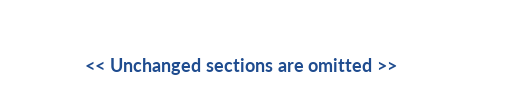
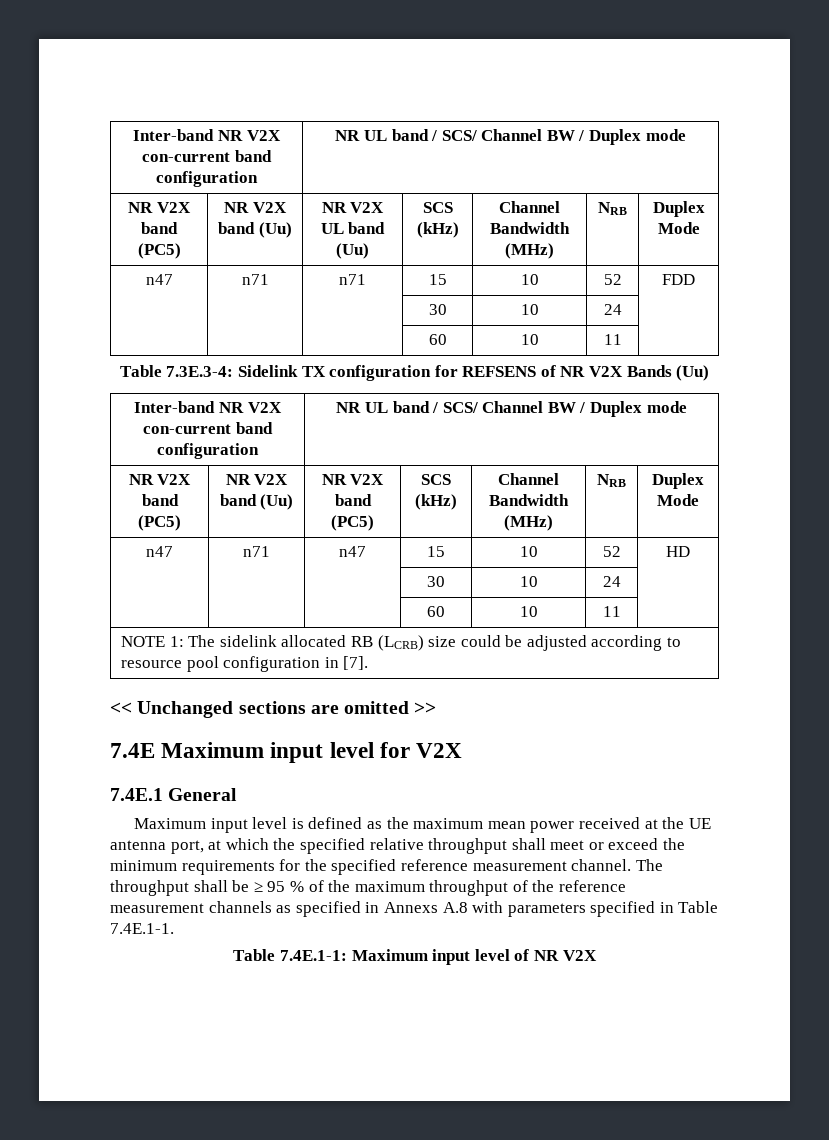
(85, 66) none -> [133,129,281,141] [142,150,272,162] [156,171,258,187] [335,129,686,145] [128,202,191,213] [141,222,178,234] [137,243,181,259] [224,202,287,213] [218,222,292,238] [321,202,385,213] [320,222,386,234] [336,243,369,259] [422,202,453,213] [416,222,459,238] [499,201,560,213] [490,222,570,234] [505,243,554,259] [598,202,627,215] [652,201,705,217] [657,222,700,234] [145,274,173,285] [241,274,269,285] [339,274,366,285] [428,274,447,285] [520,274,539,285] [603,274,622,285] [662,274,695,285] [428,304,447,315] [520,304,539,315] [603,304,622,315] [428,334,447,345] [520,334,539,345] [603,334,622,345] [119,365,710,381] [134,401,282,413] [143,422,273,434] [157,443,259,459] [336,401,687,417] [128,474,192,485] [141,494,179,506] [138,515,181,531] [225,474,289,485] [219,494,294,510] [321,474,385,485] [334,494,372,506] [331,515,374,531] [421,474,451,485] [415,494,457,510] [498,473,559,485] [489,494,569,506] [504,515,553,531] [597,474,626,487] [652,473,704,489] [657,494,699,506] [146,546,173,557] [243,546,270,557] [339,546,366,557] [427,546,445,557] [519,546,538,557] [602,546,621,557] [666,546,690,557] [427,576,445,587] [519,576,538,587] [602,576,621,587] [427,606,445,617] [519,606,538,617] [602,606,621,617] [120,635,682,651] [120,656,369,672] Inter-band NR V2X con-current band configuration | NR UL band / SCS/ Channel BW / Duplex mode // NR V2X band (PC5) | NR V2X band (Uu) | NR V2X UL band (Uu) | SCS (kHz) | Channel Bandwidth (MHz) | NRB | Duplex Mode // n47 | n71 | n71 | 15 | 10 | 52 | FDD // | | | 30 | 10 | 24 | // | | | 60 | 10 | 11 | // Table 7.3E.3-4: Sidelink TX configuration for REFSENS of NR V2X Bands (Uu) // Inter-band NR V2X con-current band configuration | NR UL band / SCS/ Channel BW / Duplex mode // NR V2X band (PC5) | NR V2X band (Uu) | NR V2X band (PC5) | SCS (kHz) | Channel Bandwidth (MHz) | NRB | Duplex Mode // n47 | n71 | n47 | 15 | 10 | 52 | HD // | | | 30 | 10 | 24 | // | | | 60 | 10 | 11 | // NOTE 1: The sidelink allocated RB (LCRB) size could be adjusted according to resource pool configuration in [7]. //
(398, 66) none -> [110,742,463,763] [110,788,238,801] [134,817,711,833] [110,838,686,854] [110,859,663,875] [110,880,627,896] [110,901,719,917] [110,923,174,934] [233,949,597,965] // 7.4E Maximum input level for V2X // 7.4E.1 General // Maximum input level is defined as the maximum mean power received at the UE antenna port, at which the specified relative throughput shall meet or exceed the minimum requirements for the specified reference measurement channel. The throughput shall be ≥ 95 % of the maximum throughput of the reference measurement channels as specified in Annexs A.8 with parameters specified in Table 7.4E.1-1. // Table 7.4E.1-1: Maximum input level of NR V2X

